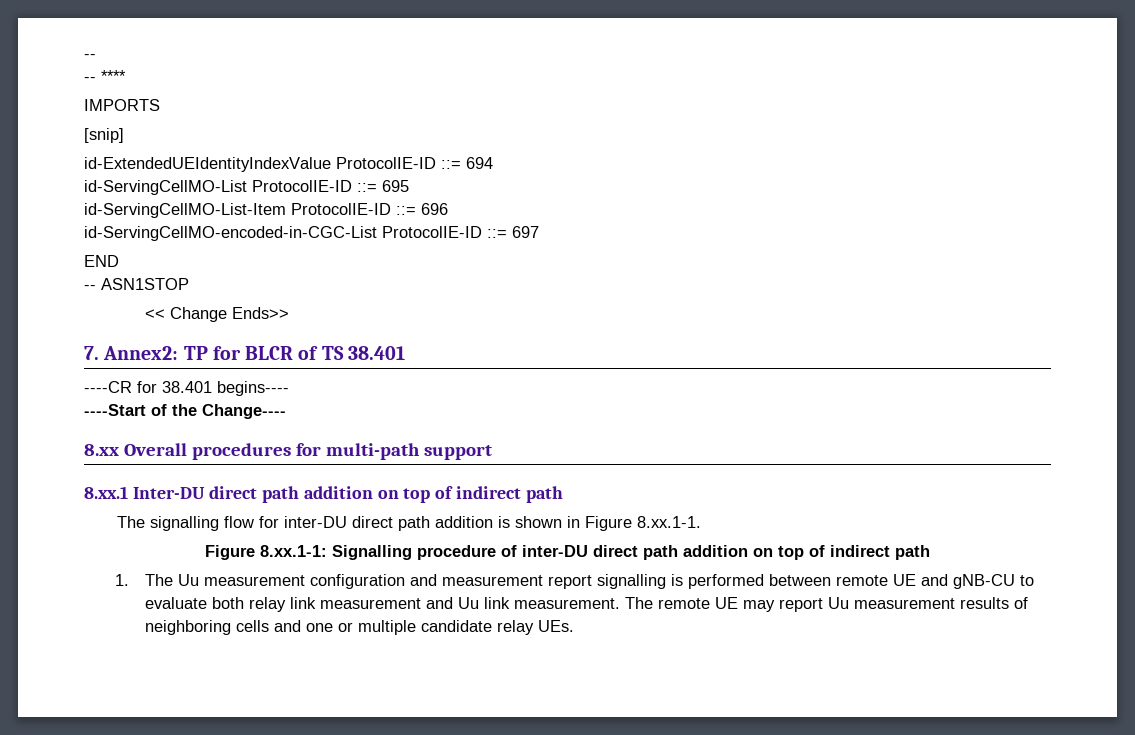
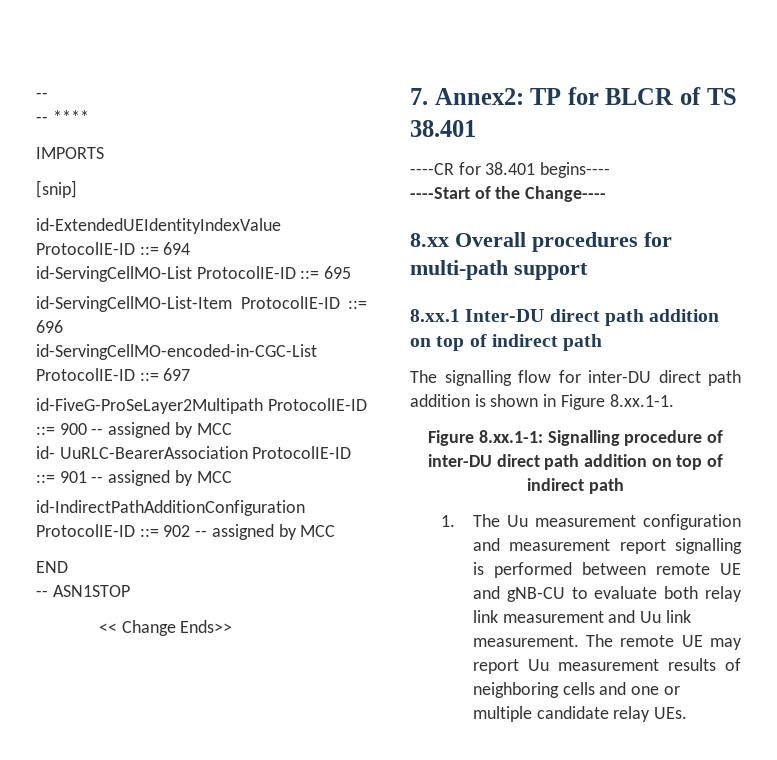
(539, 232) none -> [36,398,367,414] [36,422,232,438] [36,446,352,459] [36,470,232,486] [36,500,305,516] [36,524,336,540] // id-FiveG-ProSeLayer2Multipath ProtocolIE-ID ::= 900 -- assigned by MCC // id- UuRLC-BearerAssociation ProtocolIE-ID ::= 901 -- assigned by MCC // id-IndirectPathAdditionConfiguration ProtocolIE-ID ::= 902 -- assigned by MCC

